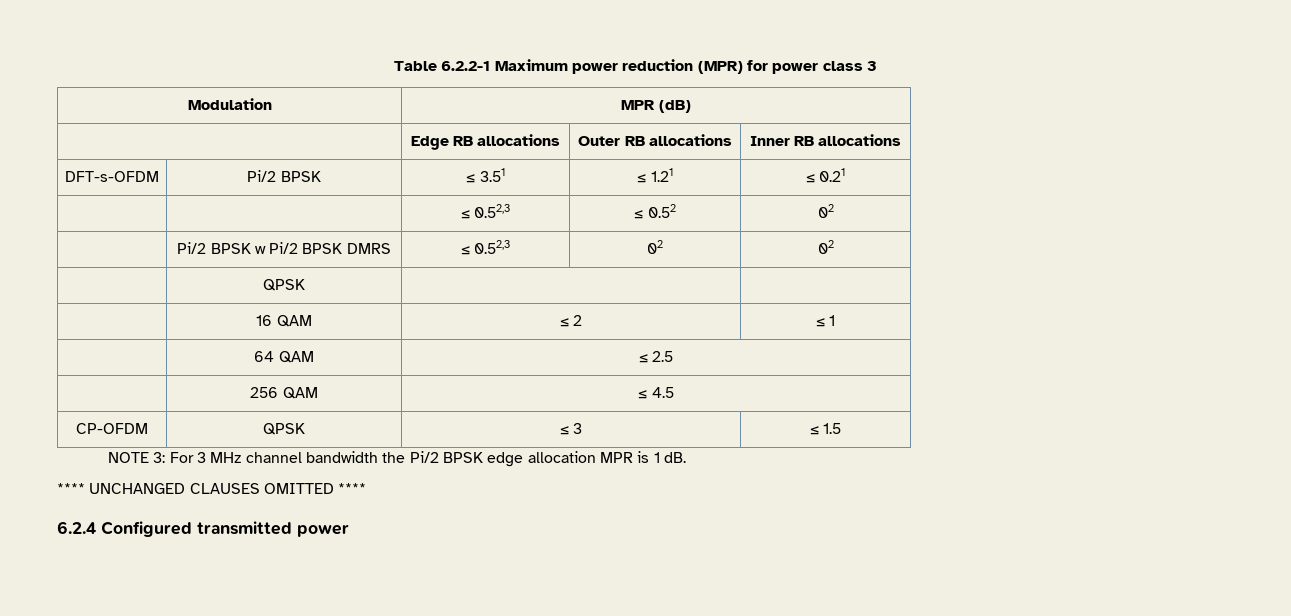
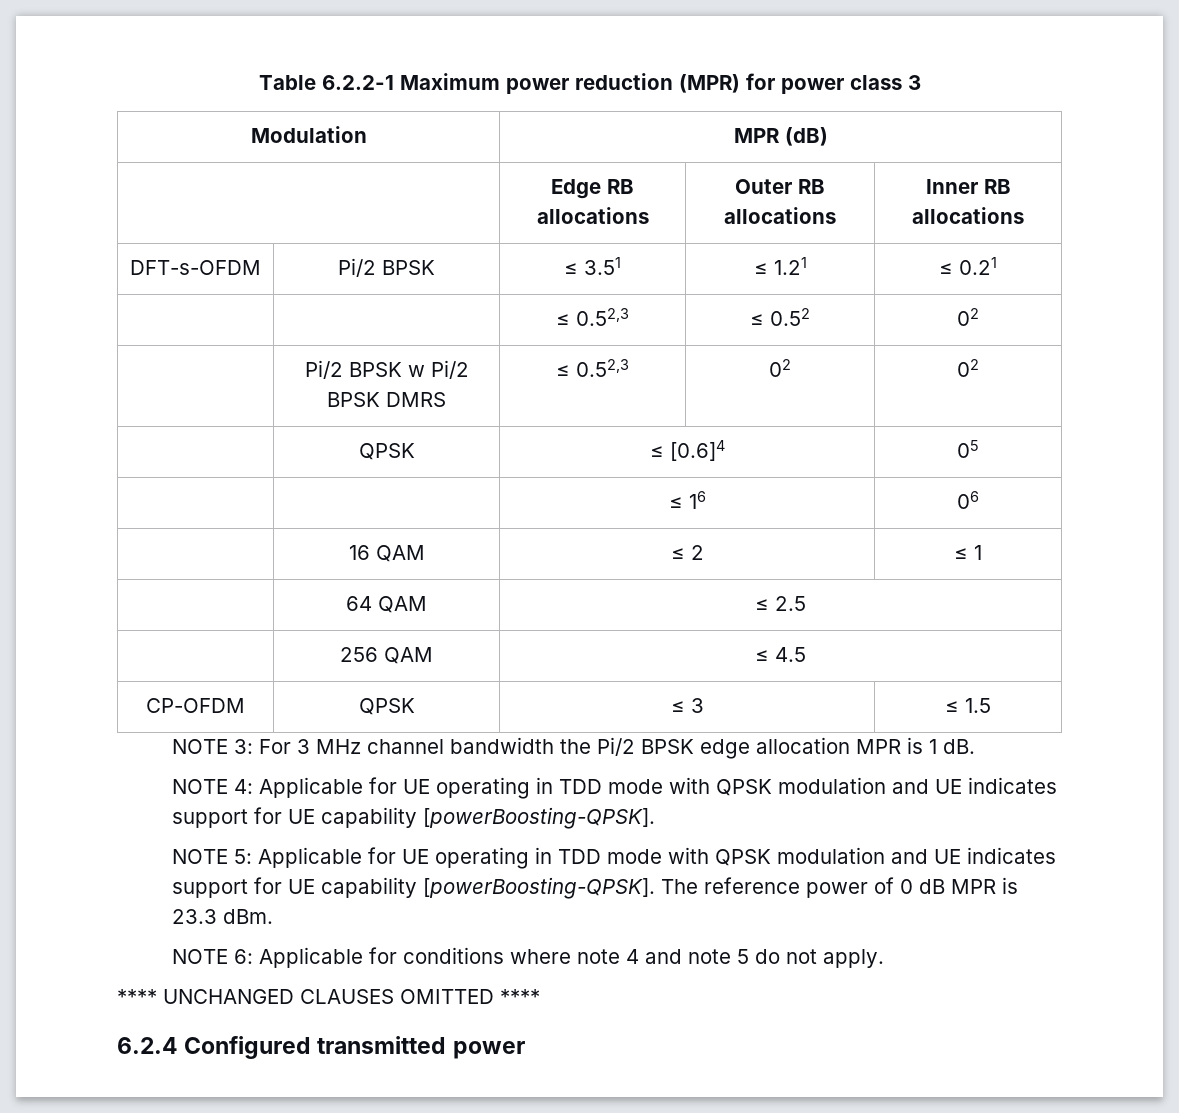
(305, 285) | -> [649,440,725,461] [957,440,979,458] [668,491,706,509] [957,491,979,509] ≤ [0.6]4 | 05 // | | ≤ 16 | 06
(686, 457) none -> [172,777,1058,799] [172,807,656,829] [172,847,1057,869] [172,877,1019,899] [172,909,274,924] [172,947,885,968] // NOTE 4: Applicable for UE operating in TDD mode with QPSK modulation and UE indicates support for UE capability [powerBoosting-QPSK]. // NOTE 5: Applicable for UE operating in TDD mode with QPSK modulation and UE indicates support for UE capability [powerBoosting-QPSK]. The reference power of 0 dB MPR is 23.3 dBm. // NOTE 6: Applicable for conditions where note 4 and note 5 do not apply.

